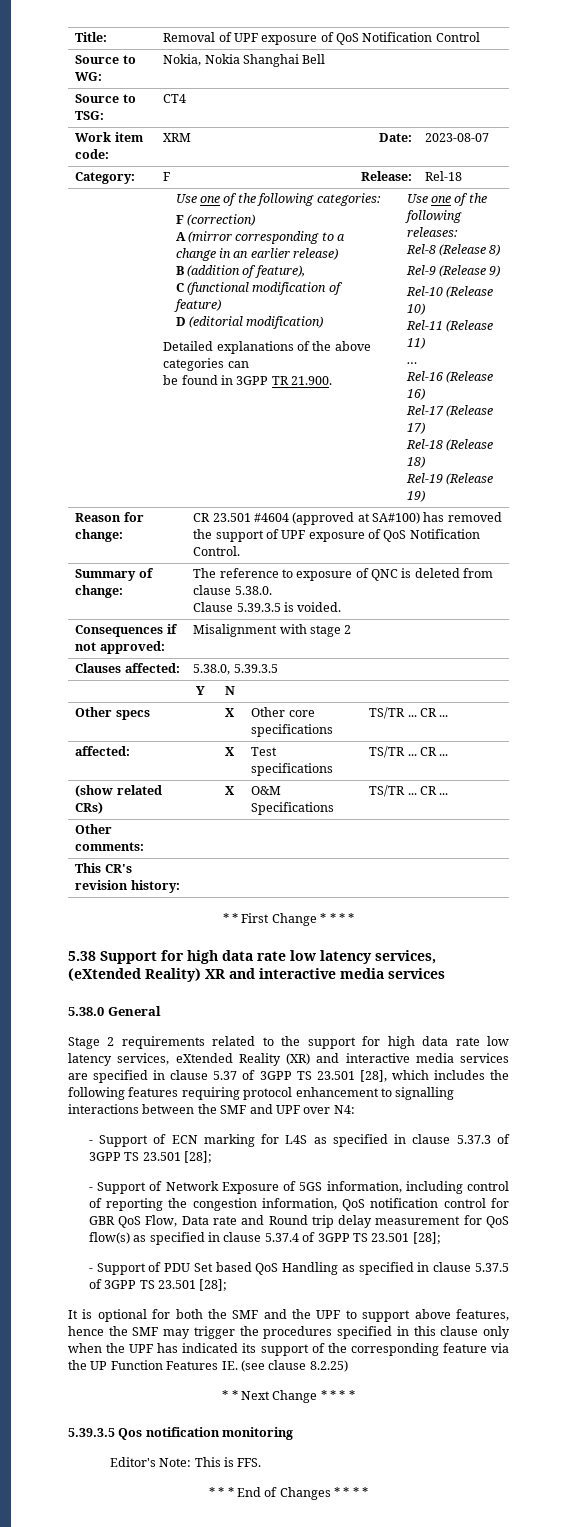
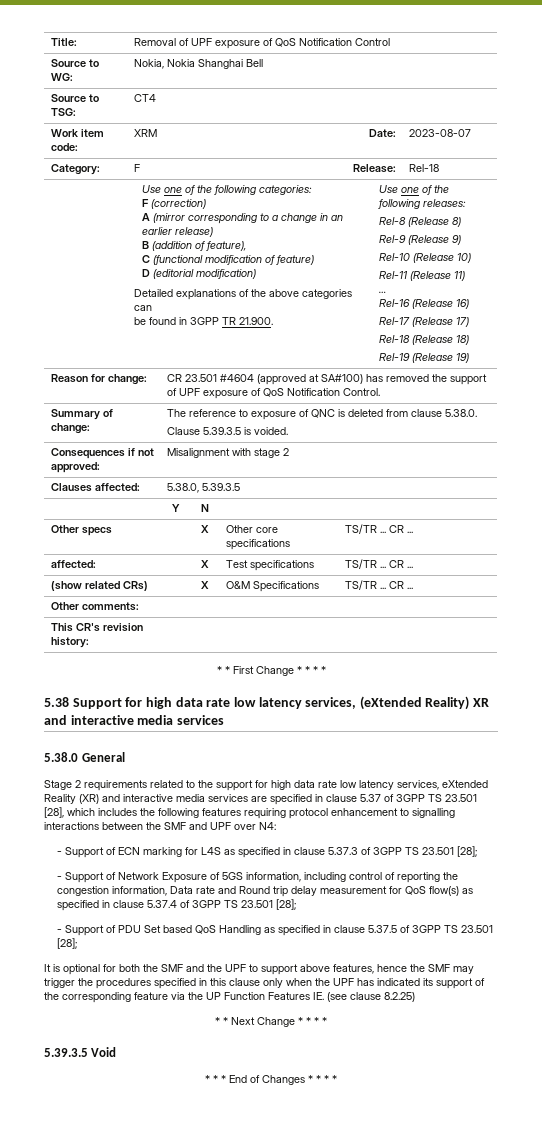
[342,1198,509,1211] [88,1215,178,1228] QoS notification control for GBR QoS Flow, -> (168, 891) none
[118,1427,294,1440] [109,1457,262,1467] Qos notification monitoring // Editor's Note: This is FFS. -> [91,1047,117,1057] Void

